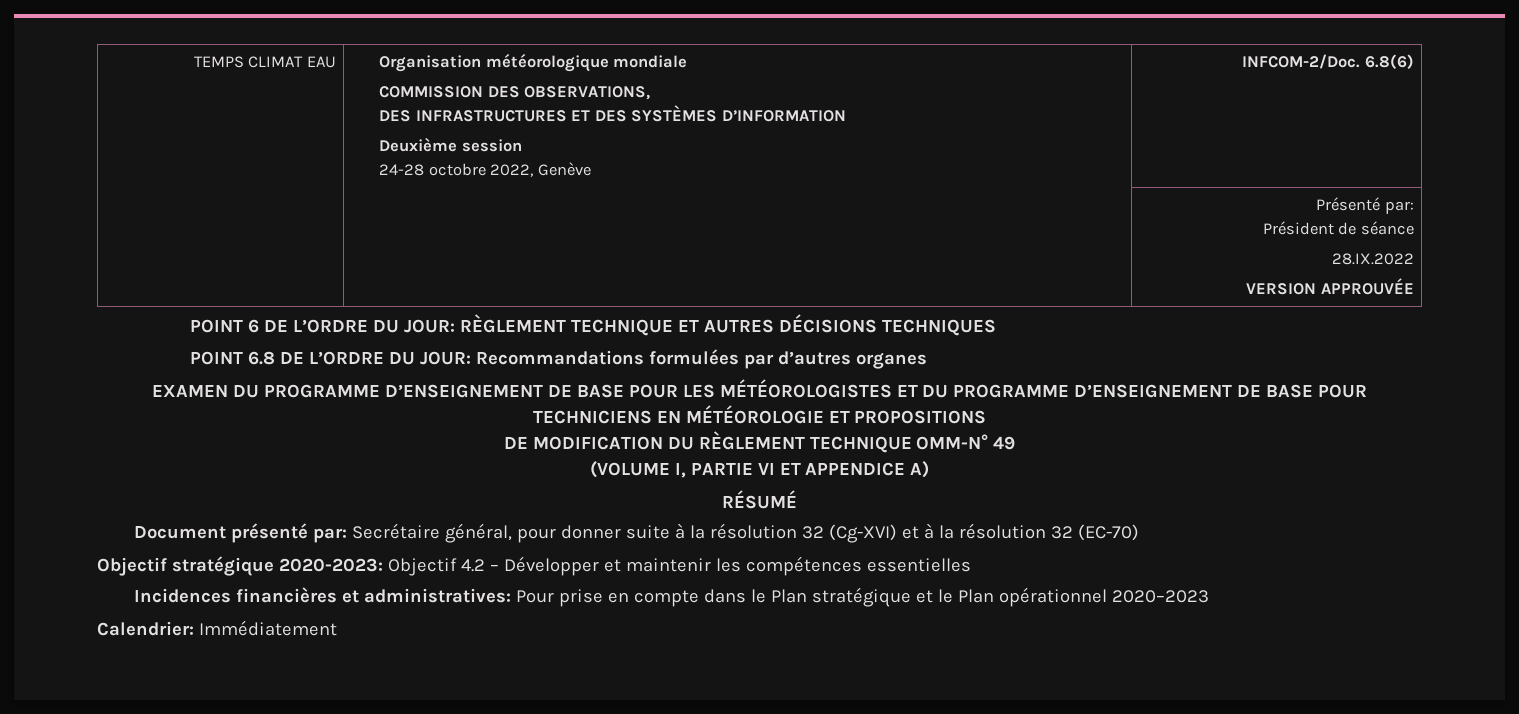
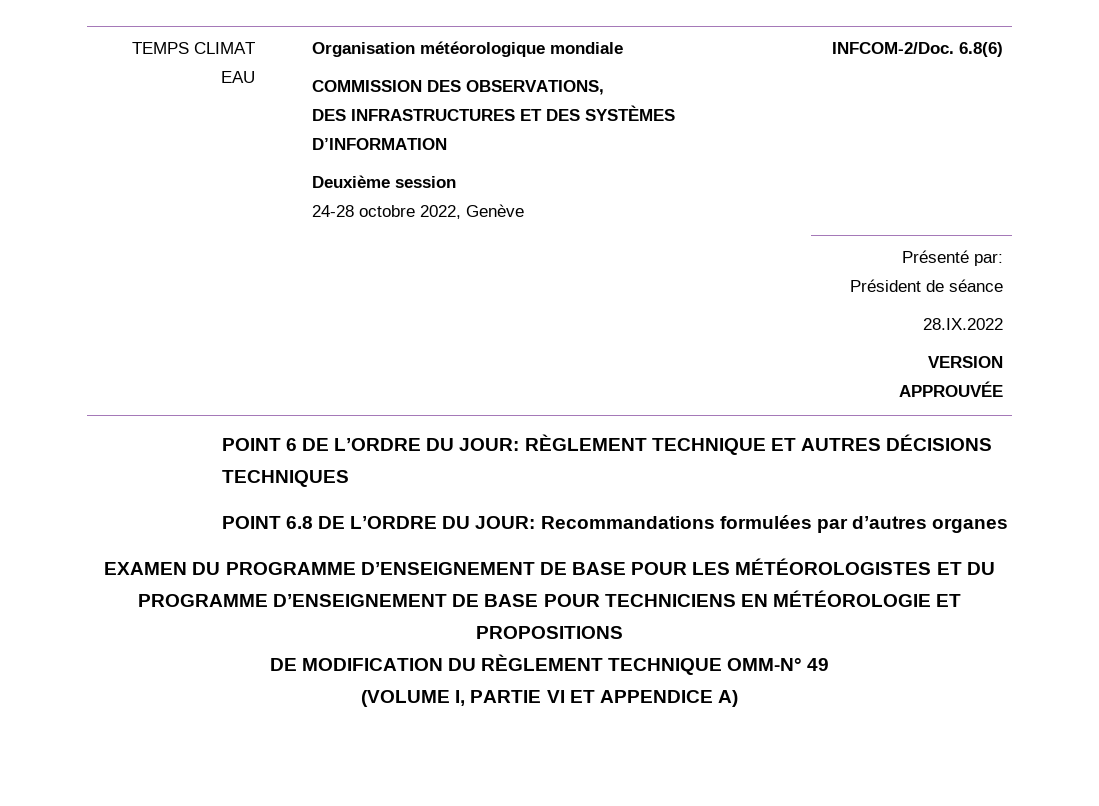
[722,490,797,509] [134,523,1140,543] [97,556,971,576] [134,587,1210,607] [97,620,337,636] // RÉSUMÉ // Document présenté par: Secrétaire général, pour donner suite à la résolution 32 (Cg-XVI) et à la résolution 32 (EC-70) // Objectif stratégique 2020-2023: Objectif 4.2 – Développer et maintenir les compétences essentielles // Incidences financières et administratives: Pour prise en compte dans le Plan stratégique et le Plan opérationnel 2020–2023 // Calendrier: Immédiatement -> (738, 698) none

